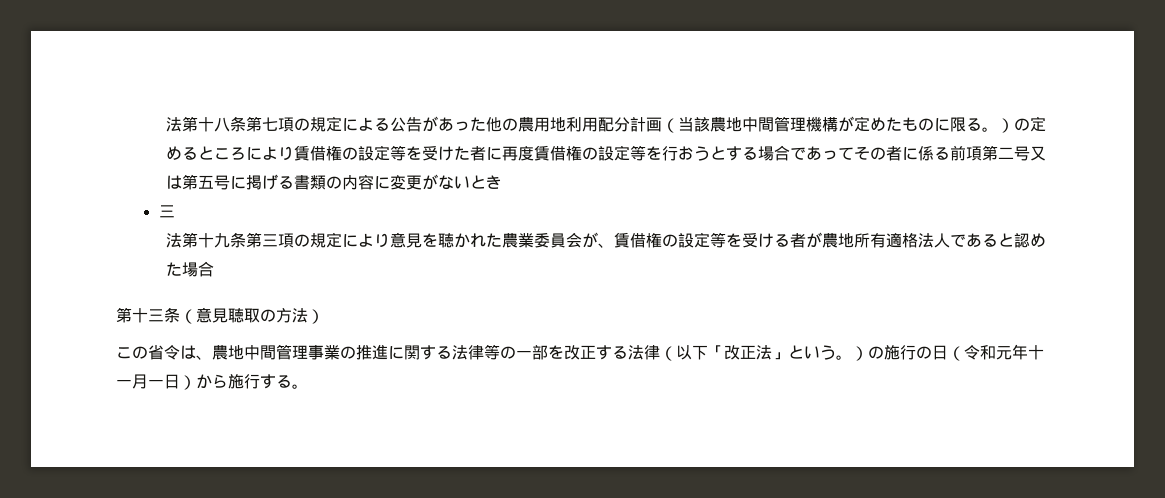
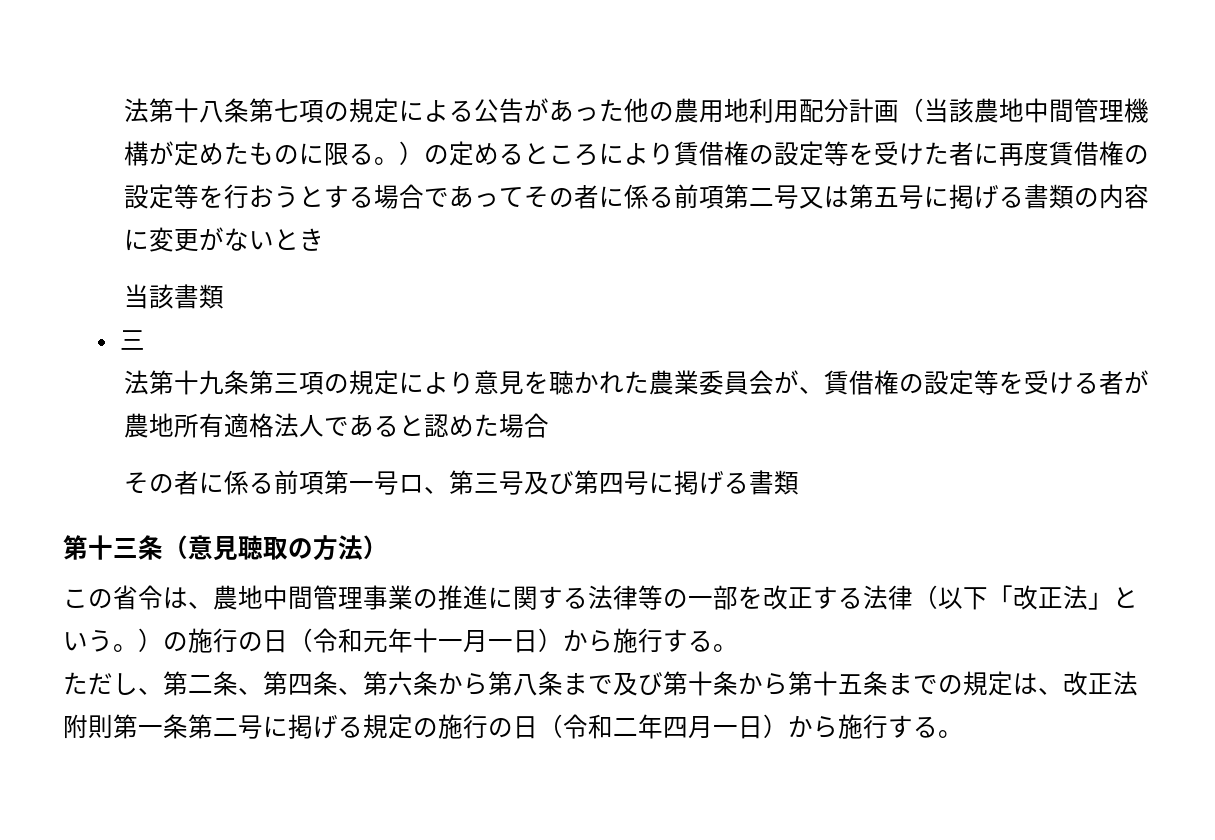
(503, 182) none -> [123,284,224,309] // 当該書類
(215, 269) none -> [123,470,799,495] // その者に係る前項第一号ロ、第三号及び第四号に掲げる書類
(308, 386) none -> [63,671,1138,696] [63,714,963,739] // ただし、第二条、第四条、第六条から第八条まで及び第十条から第十五条までの規定は、改正法附則第一条第二号に掲げる規定の施行の日（令和二年四月一日）から施行する。

